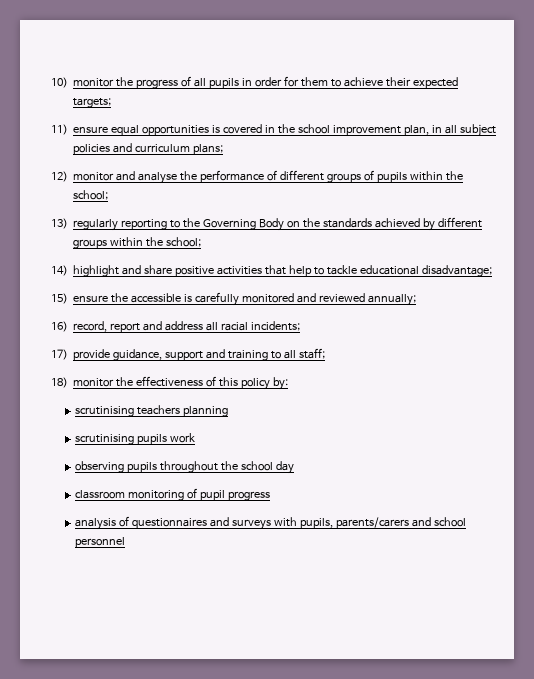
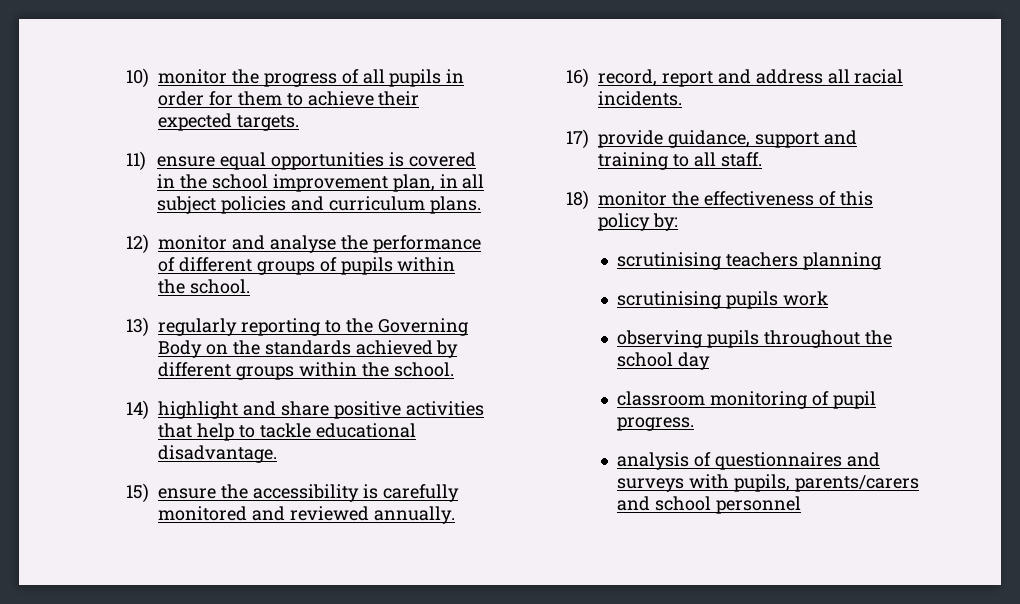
[73,98,112,108] targets; -> [237,115,300,131] targets.
[192,144,223,155] plans; -> [429,196,481,214] plans.
[73,190,109,200] school; -> [190,279,251,294] school.
[165,237,201,247] school; -> [393,362,454,377] school.
[421,265,492,277] disadvantage; -> [158,445,278,463] disadvantage.
[131,293,182,303] accessible -> [252,484,359,502] accessibility
[367,294,416,306] annually; -> [373,506,455,524] annually.
[250,321,300,331] incidents; -> [598,91,683,106] incidents.
[298,348,325,359] staff; -> [720,152,762,167] staff.
[228,491,271,501] progress -> [617,417,695,431] progress.

